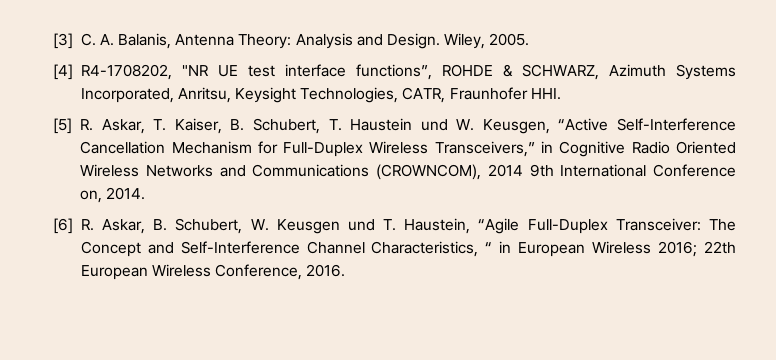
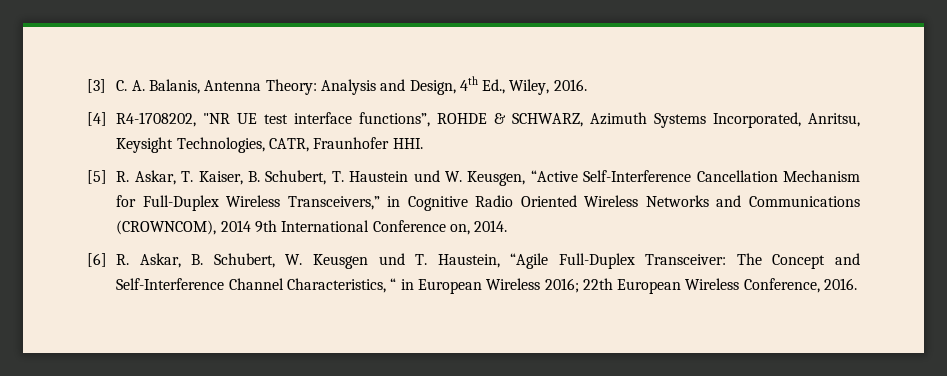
[387,33,530,49] Design. Wiley, 2005. -> [409,76,587,95] Design, 4th Ed., Wiley, 2016.

